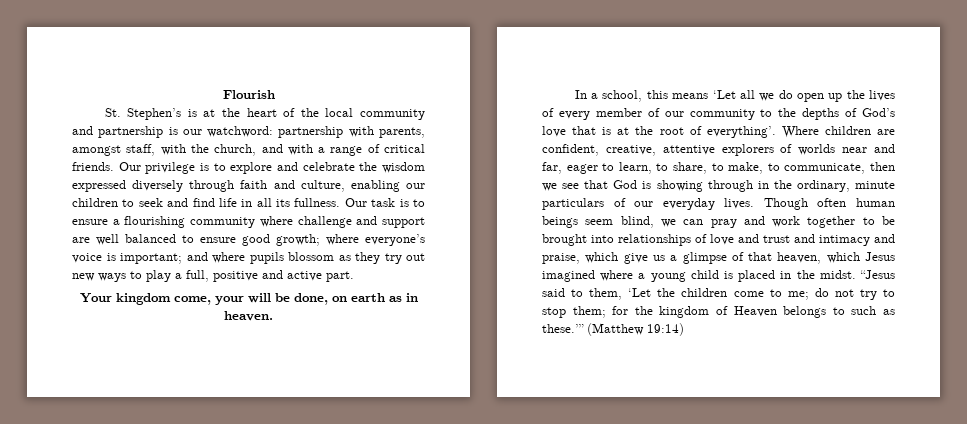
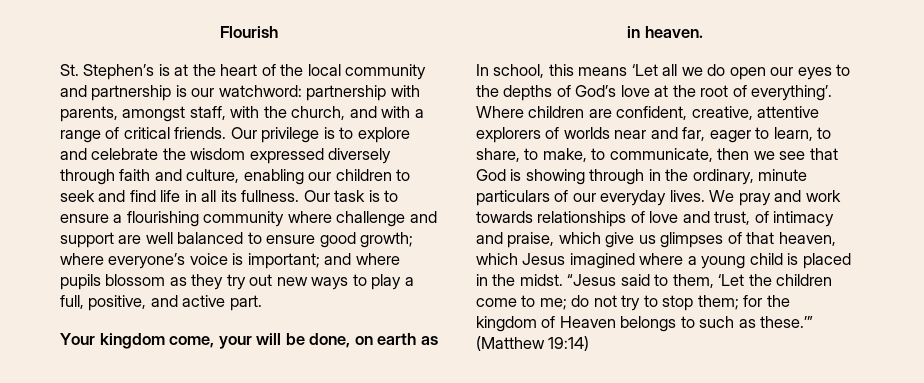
[213,271,258,282] positive -> [88,295,147,311] positive,
[591,93,599,99] a -> (489, 70) none
[828,90,895,102] [542,108,755,120] up the lives of every member of our community -> [770,67,832,80] our eyes
[572,126,612,135] that is -> (650, 91) none
[763,198,895,210] [542,216,895,228] [542,234,614,246] Though often human beings seem blind, we can pray and work together to be brought into -> [709,190,841,206] [476,211,533,223] We pray and work towards
[763,234,815,243] trust and -> [714,211,769,225] trust, of
[670,252,727,264] a glimpse -> [660,232,724,248] glimpses

